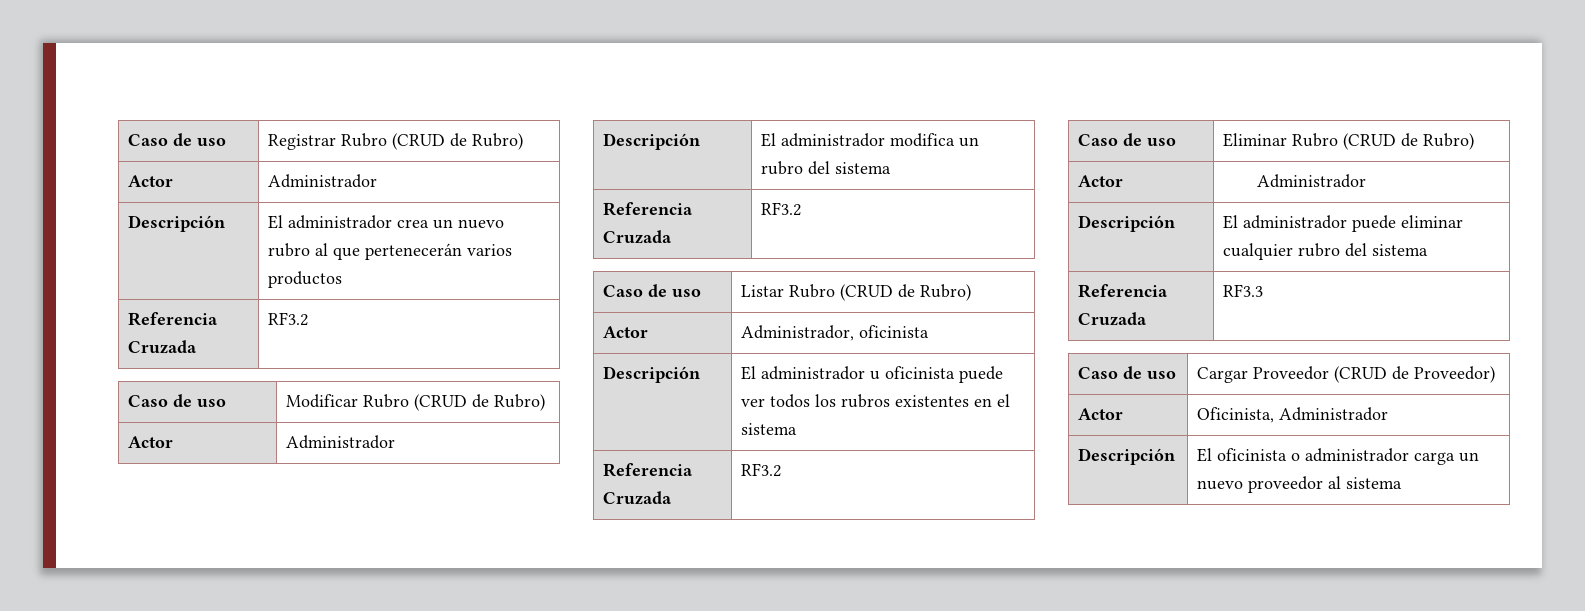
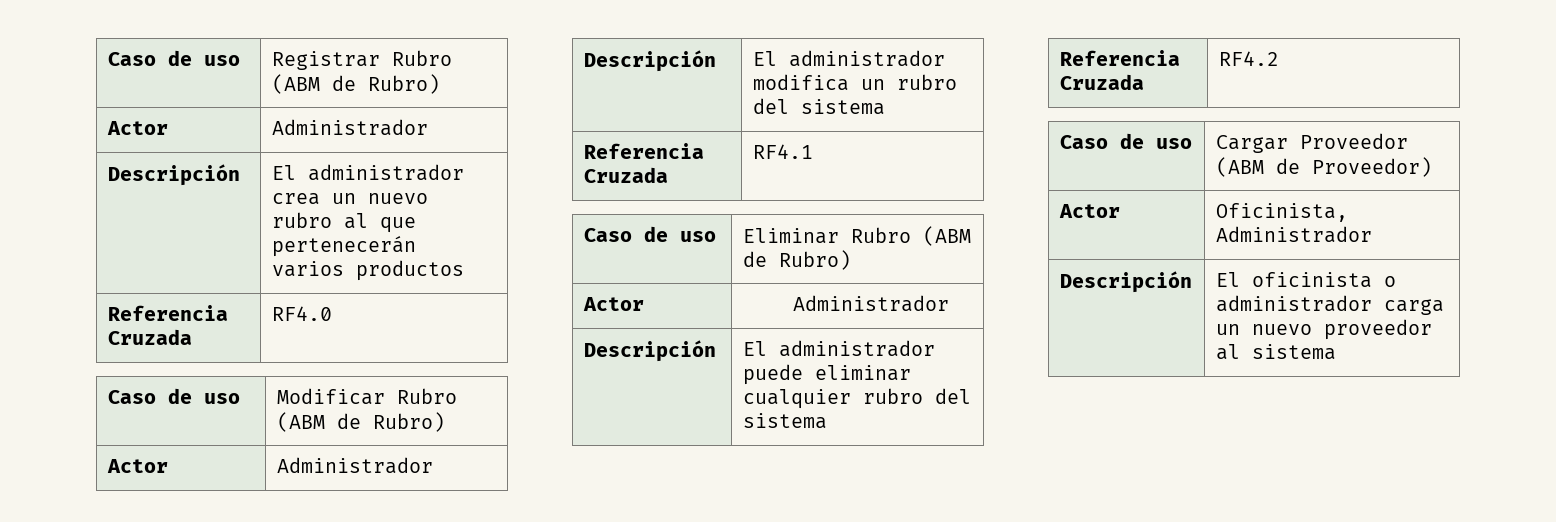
[391,133,445,150] (CRUD -> [271,74,320,94] (ABM
[267,312,308,326] RF3.2 -> [271,306,332,321] RF4.0
[413,394,467,411] (CRUD -> [276,412,325,432] (ABM
[760,202,801,216] [602,284,701,297] [740,284,971,301] [602,326,648,338] [740,325,929,341] [602,366,700,383] [740,366,1003,383] [740,394,1010,408] [740,423,797,435] [602,463,693,477] [602,491,672,505] [740,463,781,477] RF3.2 // Caso de uso | Listar Rubro (CRUD de Rubro) // Actor | Administrador, oficinista // Descripción | El administrador u oficinista puede ver todos los rubros existentes en el sistema // Referencia Cruzada | RF3.2 -> [752,144,813,159] RF4.1
[1342,133,1396,150] (CRUD -> [922,226,971,246] (ABM
[1222,284,1263,297] RF3.3 -> [1218,51,1279,66] RF4.2
[1333,366,1387,383] (CRUD -> [1215,157,1264,177] (ABM

